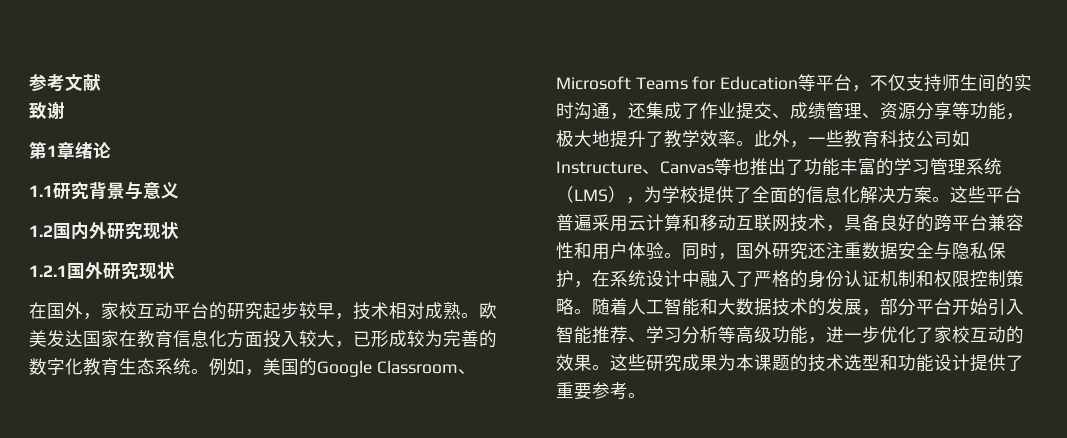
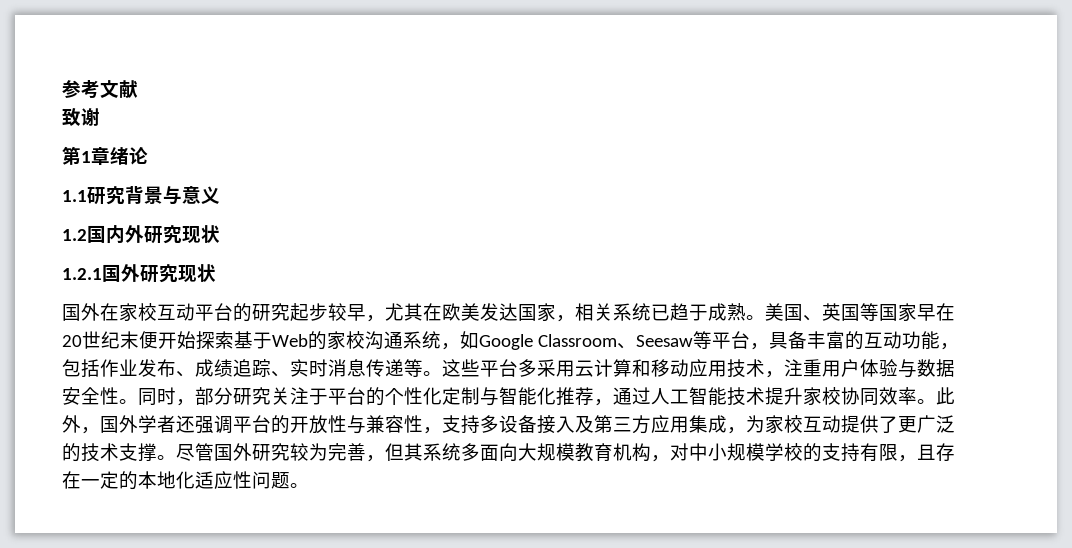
[29,302,101,320] 在国外， -> [62,303,119,321] 国外在
[353,302,497,320] [29,330,497,348] [29,358,476,377] [556,74,1033,92] [556,102,1024,120] [556,130,970,148] [556,158,1002,176] [556,186,932,204] 技术相对成熟。欧美发达国家在教育信息化方面投入较大，已形成较为完善的数字化教育生态系统。例如，美国的Google Classroom、Microsoft Teams for Education等平台，不仅支持师生间的实时沟通，还集成了作业提交、成绩管理、资源分享等功能，极大地提升了教学效率。此外，一些教育科技公司如Instructure、Canvas等也推出了功能丰富的学习管理系统（LMS），为学校提供了全面的信息化解决方案 -> [385,303,955,322] [62,331,959,350] [62,359,423,377] 尤其在欧美发达国家，相关系统已趋于成熟。美国、英国等国家早在20世纪末便开始探索基于Web的家校沟通系统，如Google Classroom、Seesaw等平台，具备丰富的互动功能，包括作业发布、成绩追踪、实时消息传递等
[556,214,592,231] 普遍 -> [518,359,537,377] 多
[736,214,1024,232] [556,242,1006,260] [556,270,1024,288] [556,298,1024,316] [556,326,1024,344] [556,354,1024,372] [556,382,628,400] 互联网技术，具备良好的跨平台兼容性和用户体验。同时，国外研究还注重数据安全与隐私保护，在系统设计中融入了严格的身份认证机制和权限控制策略。随着人工智能和大数据技术的发展，部分平台开始引入智能推荐、学习分析等高级功能，进一步优化了家校互动的效果。这些研究成果为本课题的技术选型和功能设计提供了重要参考 -> [689,359,955,378] [62,387,955,406] [62,415,955,434] [62,443,955,462] [62,471,290,490] 应用技术，注重用户体验与数据安全性。同时，部分研究关注于平台的个性化定制与智能化推荐，通过人工智能技术提升家校协同效率。此外，国外学者还强调平台的开放性与兼容性，支持多设备接入及第三方应用集成，为家校互动提供了更广泛的技术支撑。尽管国外研究较为完善，但其系统多面向大规模教育机构，对中小规模学校的支持有限，且存在一定的本地化适应性问题

